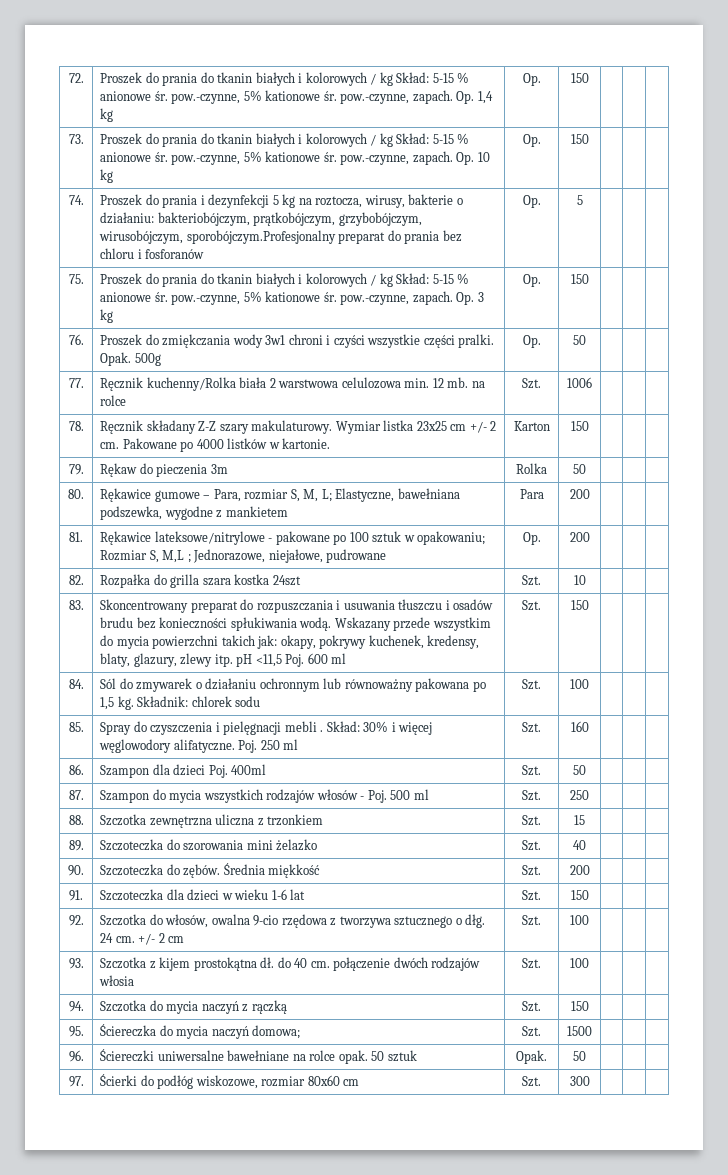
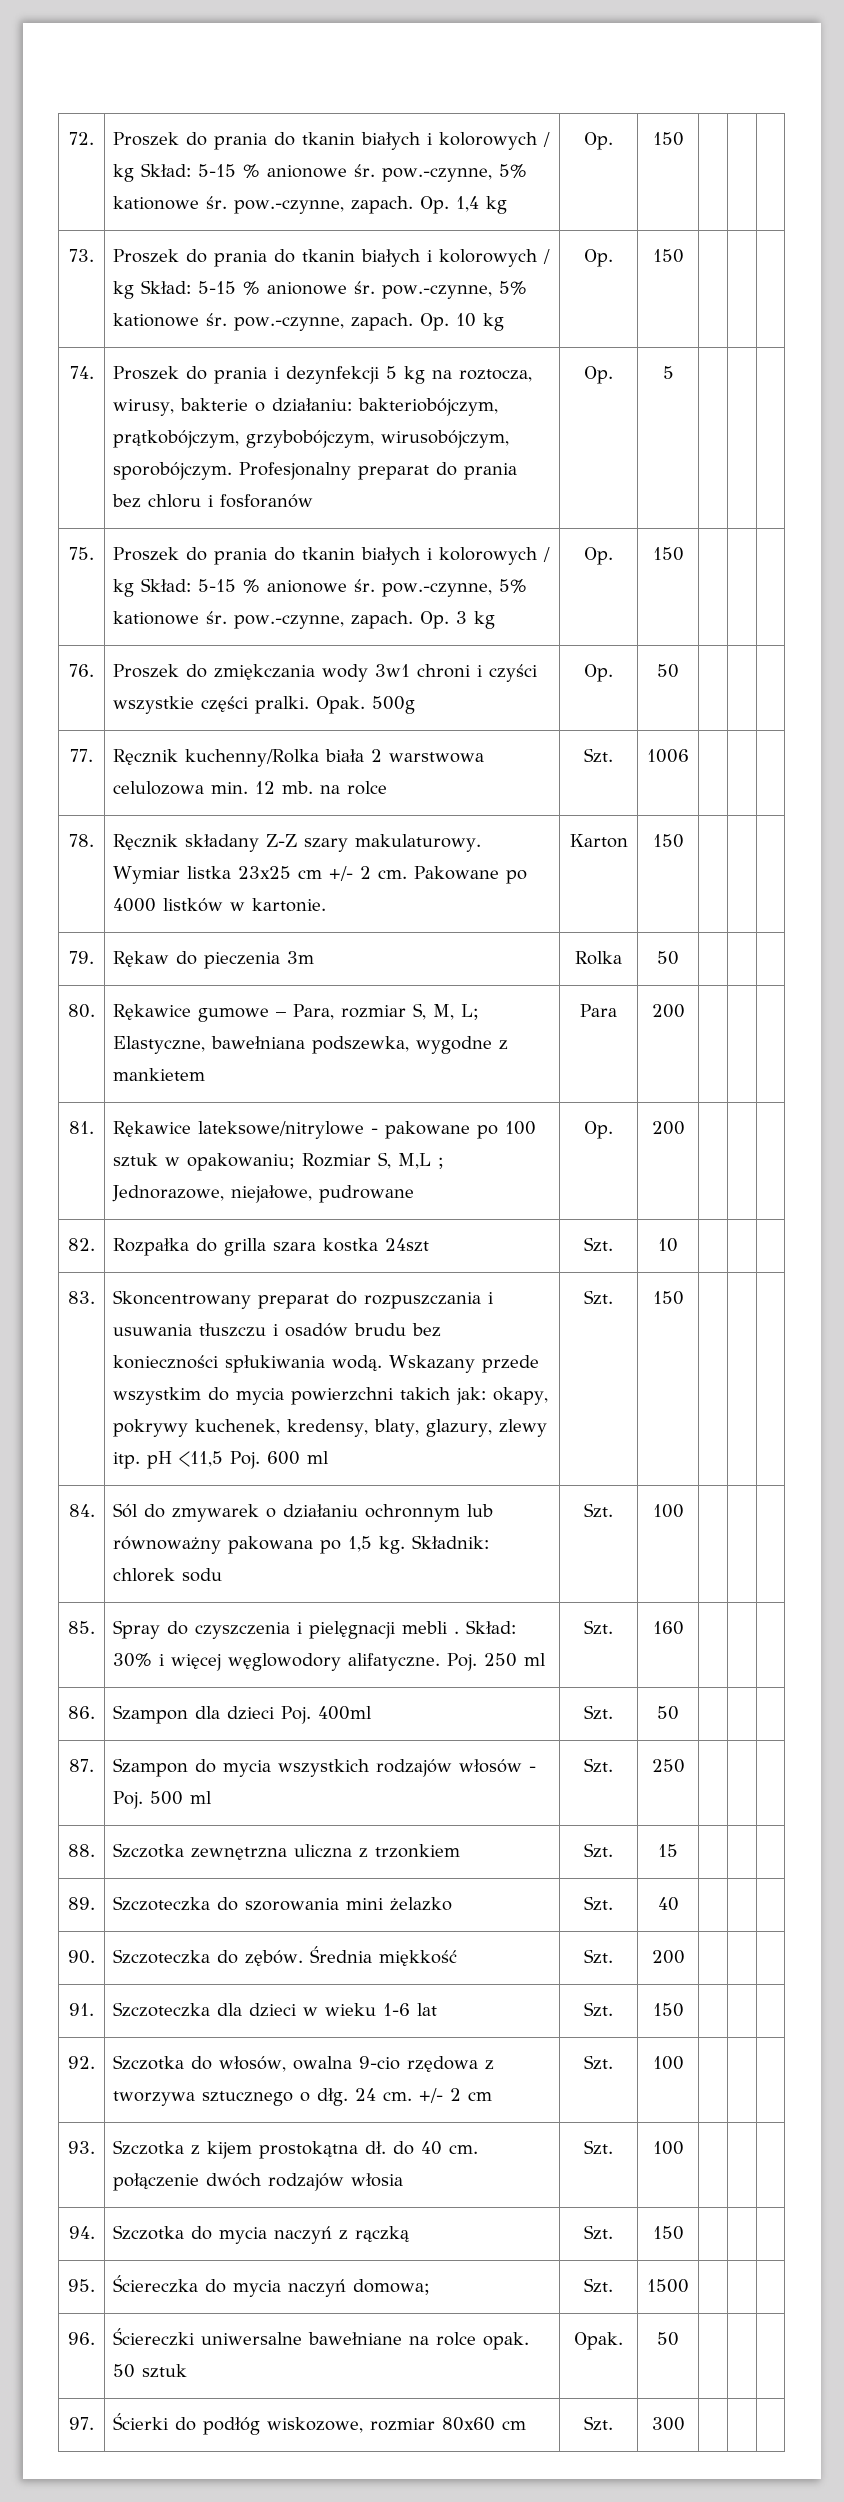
[186,230,336,244] sporobójczym.Profesjonalny -> [113,462,352,480] sporobójczym. Profesjonalny

